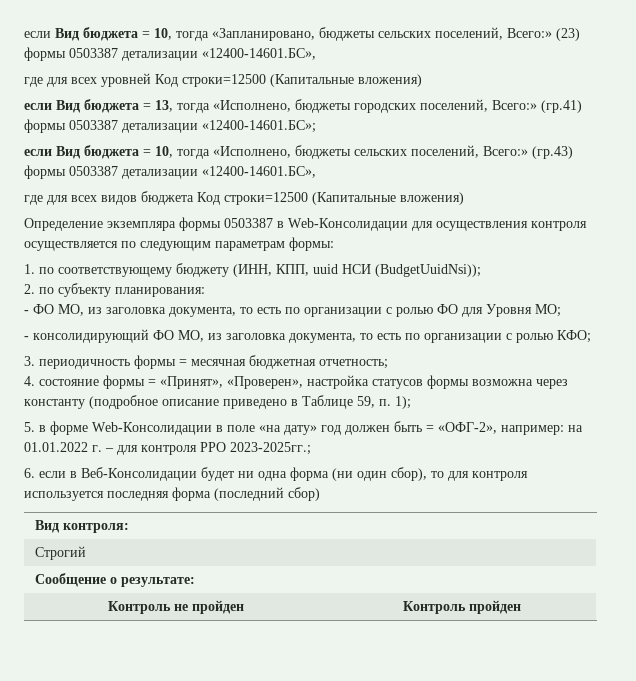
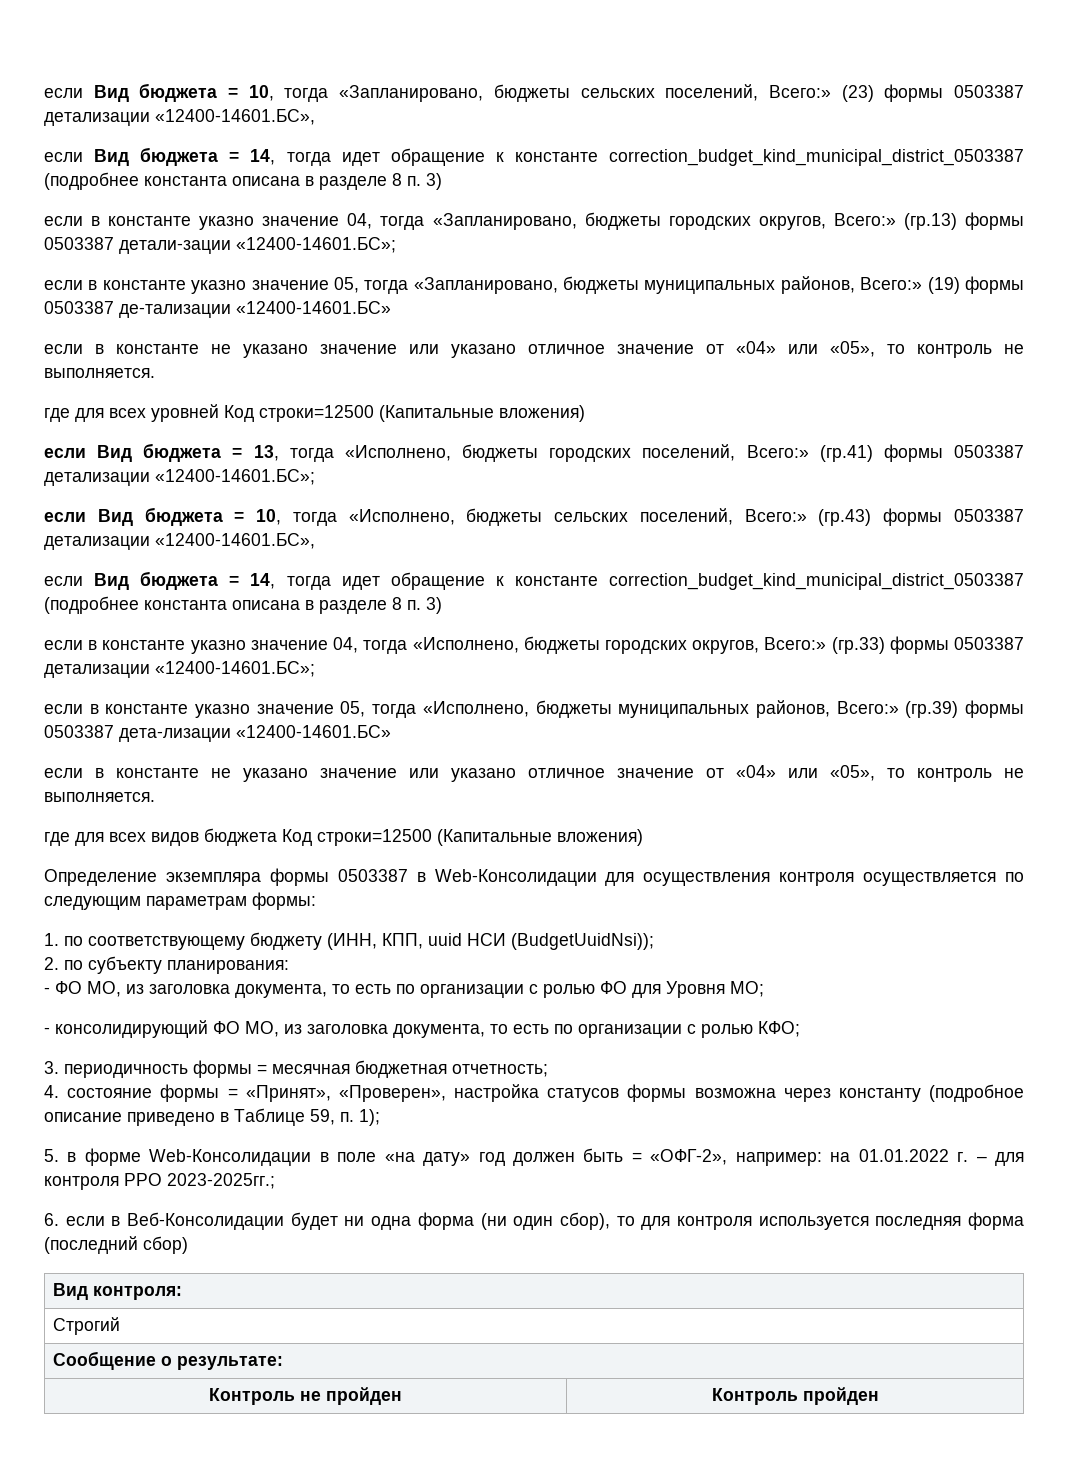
(316, 54) none -> [44,147,1024,166] [44,172,442,190] [44,212,1024,230] [44,237,396,254] [44,276,1024,294] [44,301,391,318] [44,341,1024,358] [44,368,155,378] // если Вид бюджета = 14, тогда идет обращение к константе correction_budget_kind_municipal_district_0503387 (подробнее константа описана в разделе 8 п. 3) // если в константе указно значение 04, тогда «Запланировано, бюджеты городских округов, Всего:» (гр.13) формы 0503387 детали-зации «12400-14601.БС»; // если в константе указно значение 05, тогда «Запланировано, бюджеты муниципальных районов, Всего:» (19) формы 0503387 де-тализации «12400-14601.БС» // если в константе не указано значение или указано отличное значение от «04» или «05», то контроль не выполняется.
(316, 172) none -> [44,571,1024,590] [44,596,442,614] [44,636,1024,654] [44,661,315,678] [44,700,1024,718] [44,725,391,742] [44,765,1024,782] [44,792,155,802] // если Вид бюджета = 14, тогда идет обращение к константе correction_budget_kind_municipal_district_0503387 (подробнее константа описана в разделе 8 п. 3) // если в константе указно значение 04, тогда «Исполнено, бюджеты городских округов, Всего:» (гр.33) формы 0503387 детализации «12400-14601.БС»; // если в константе указно значение 05, тогда «Исполнено, бюджеты муниципальных районов, Всего:» (гр.39) формы 0503387 дета-лизации «12400-14601.БС» // если в константе не указано значение или указано отличное значение от «04» или «05», то контроль не выполняется.

